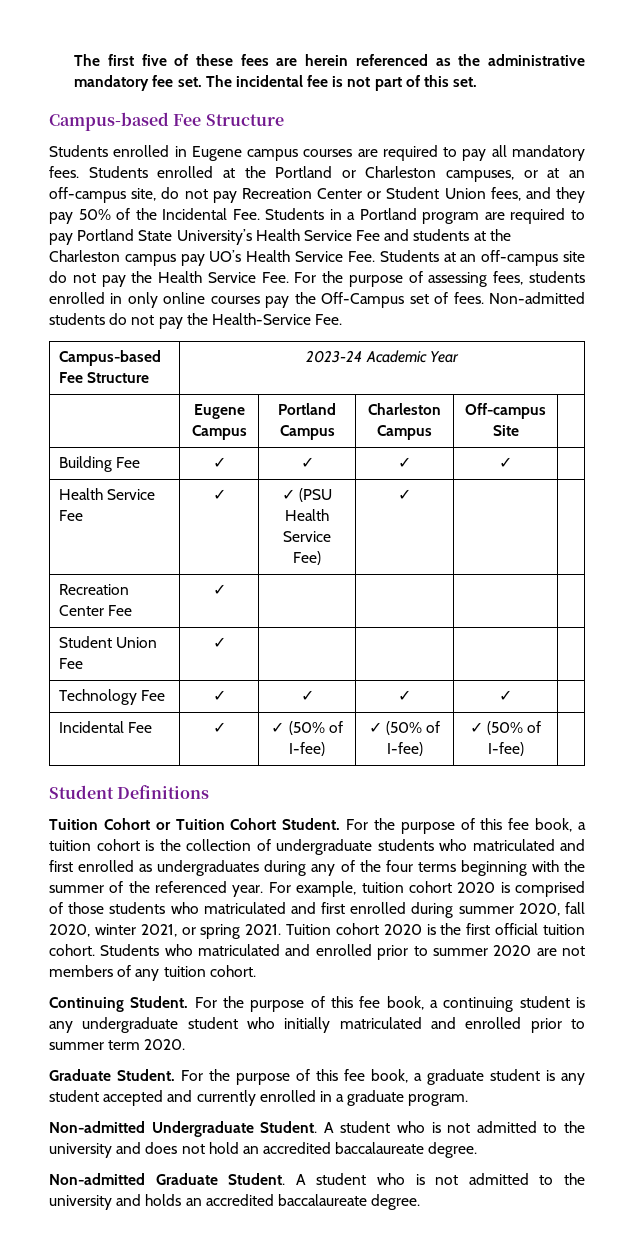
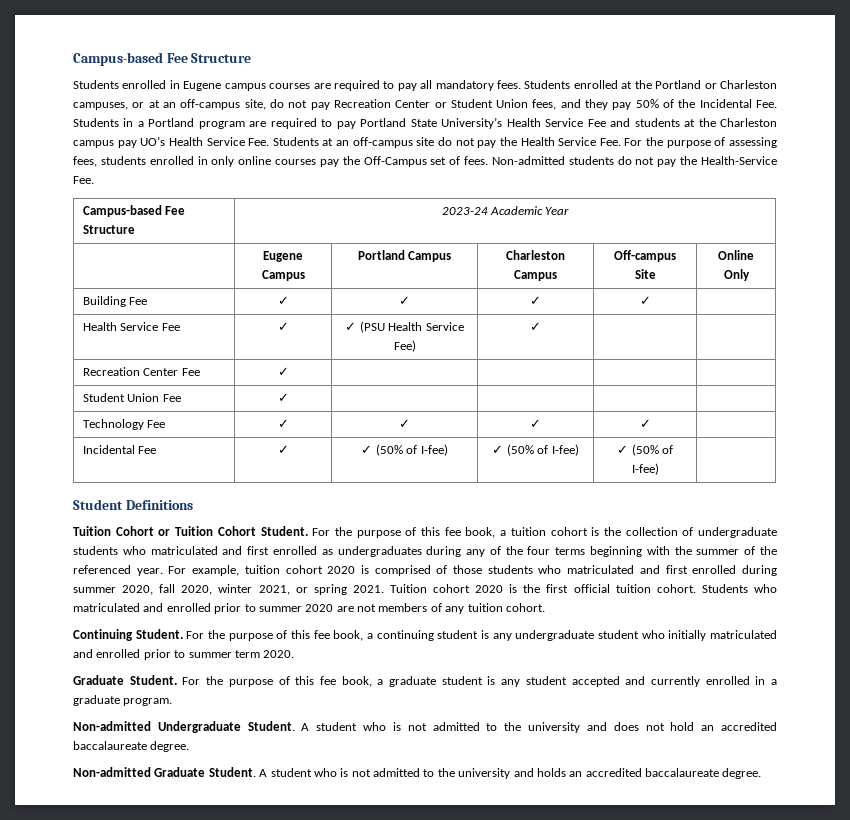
[74,54,586,66] [74,75,478,91] The first five of these fees are herein referenced as the administrative mandatory fee set. The incidental fee is not part of this set. // -> (73, 59) none
(519, 430) none -> [718,250,754,260] [723,269,750,281] Online Only

